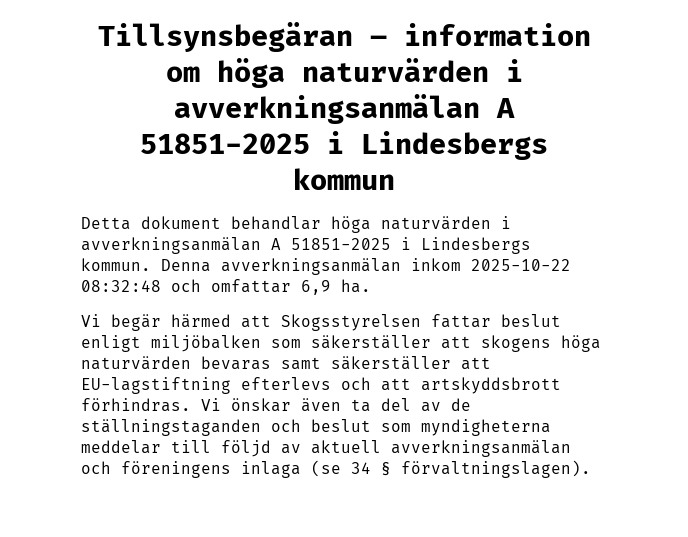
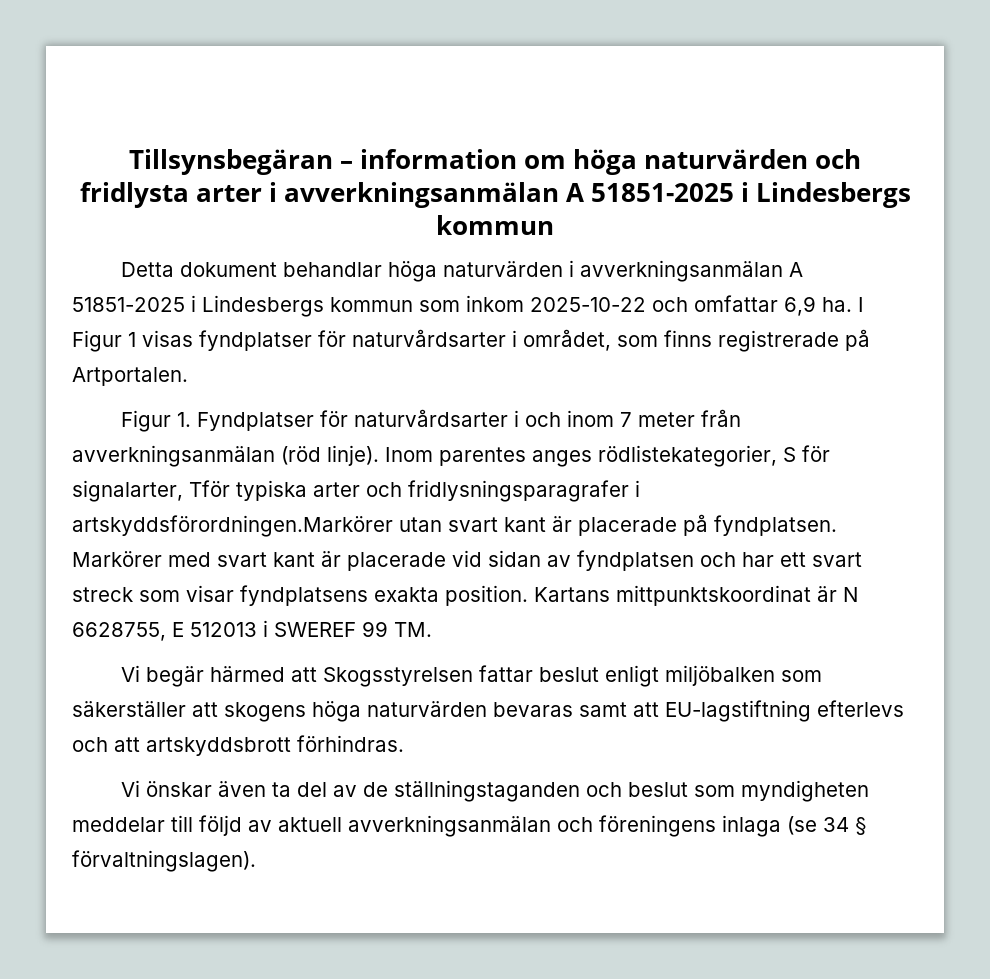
(489, 70) none -> [814,149,861,169] [79,182,262,208] och fridlysta arter
[81,258,401,275] kommun. Denna avverkningsanmälan -> [330,297,460,312] kommun som
[81,280,161,292] 08:32:48 -> (646, 304) none
(371, 286) none -> [858,297,864,312] [72,329,870,352] [72,367,188,386] [121,409,742,432] [72,445,830,467] [72,480,640,502] [72,514,837,537] [72,550,862,571] [72,585,858,606] [72,620,432,641] I Figur 1 visas fyndplatser för naturvårdsarter i området, som finns registrerade på Artportalen. // Figur 1. Fyndplatser för naturvårdsarter i och inom 7 meter från avverkningsanmälan (röd linje). Inom parentes anges rödlistekategorier, S för signalarter, Tför typiska arter och fridlysningsparagrafer i artskyddsförordningen.Markörer utan svart kant är placerade på fyndplatsen. Markörer med svart kant är placerade vid sidan av fyndplatsen och har ett svart streck som visar fyndplatsens exakta position. Kartans mittpunktskoordinat är N 6628755, E 512013 i SWEREF 99 TM.
[331,356,451,370] säkerställer -> (627, 709) none
(191, 405) none -> (404, 743) //
[421,419,551,436] myndigheterna -> [741,780,870,802] myndigheten

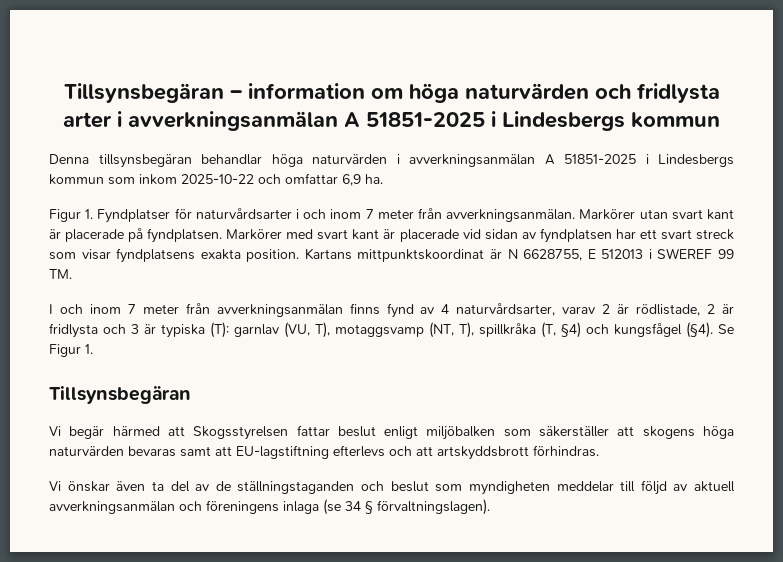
[121,262,278,277] Detta dokument -> [49,154,192,168] Denna tillsynsbegäran
[858,297,864,312] [72,329,870,352] [72,367,188,386] I Figur 1 visas fyndplatser för naturvårdsarter i området, som finns registrerade på Artportalen. -> (383, 179) none
[72,445,830,467] [72,480,640,502] [72,515,393,537] avverkningsanmälan (röd linje). Inom parentes anges rödlistekategorier, S för signalarter, Tför typiska arter och fridlysningsparagrafer i artskyddsförordningen.Markörer -> [446,209,636,222] avverkningsanmälan. Markörer
[700,552,736,567] och -> (612, 235) none
(432, 629) none -> [49,303,735,318] [49,322,734,338] [49,344,93,357] [49,386,191,404] // I och inom 7 meter från avverkningsanmälan finns fynd av 4 naturvårdsarter, varav 2 är rödlistade, 2 är fridlysta och 3 är typiska (T): garnlav (VU, T), motaggsvamp (NT, T), spillkråka (T, §4) och kungsfågel (§4). Se Figur 1. // Tillsynsbegäran

